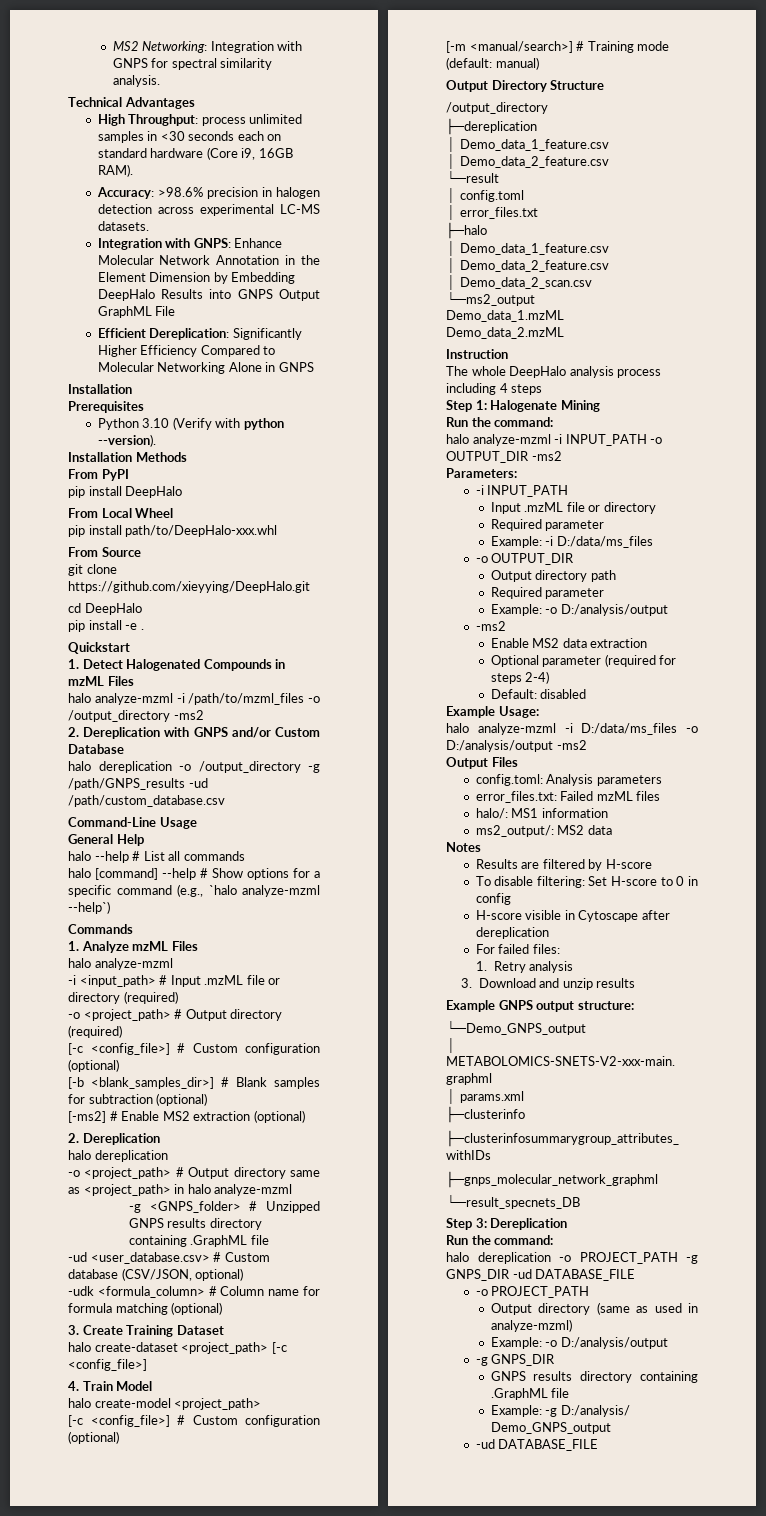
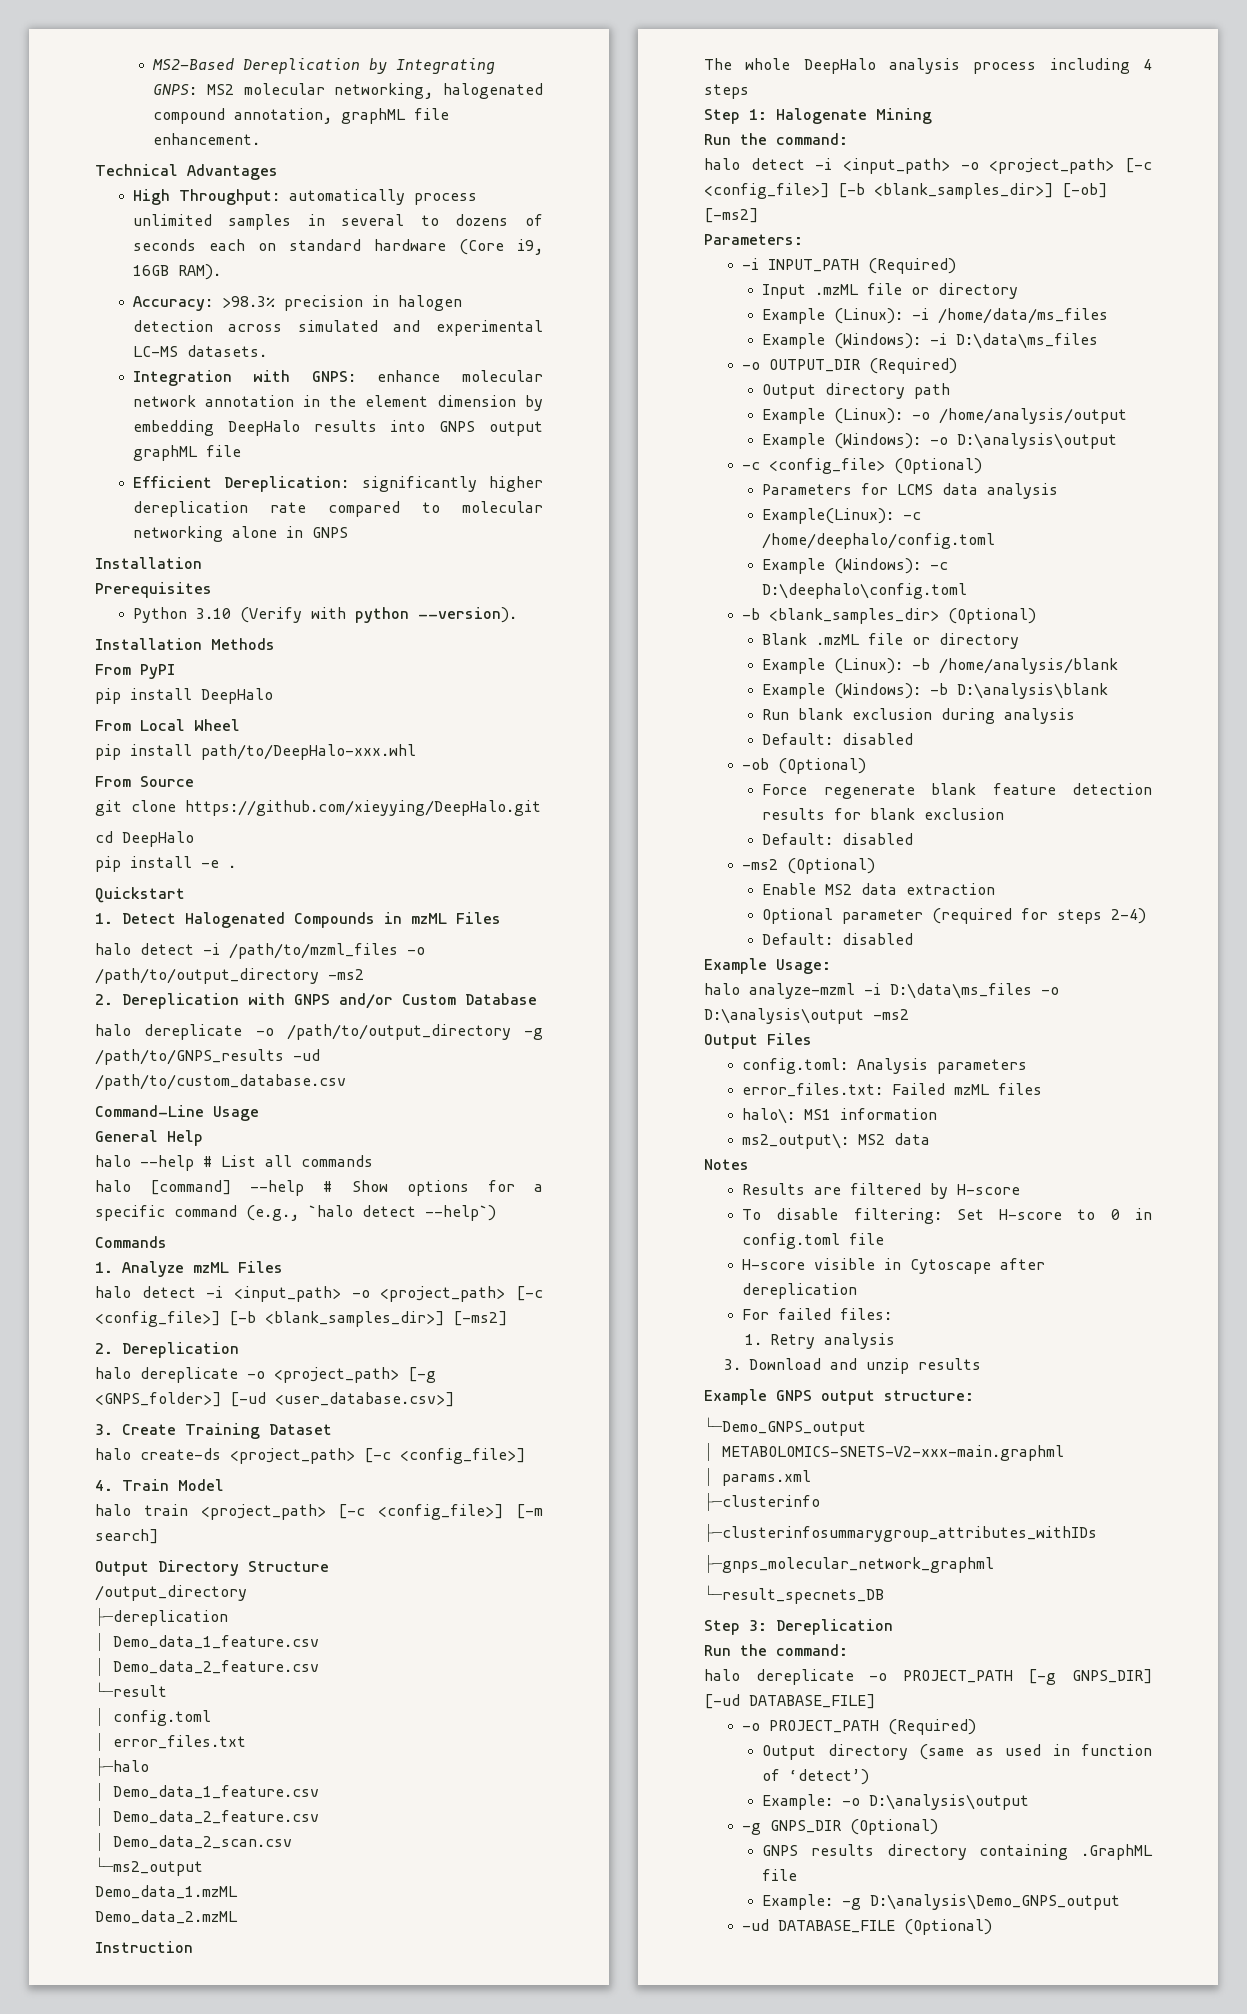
[112,41,303,53] [112,58,273,70] [112,75,160,87] MS2 Networking: Integration with GNPS for spectral similarity analysis. -> [152,58,496,74] [153,83,543,99] [153,108,450,124] [153,133,261,145] MS2-Based Dereplication by Integrating GNPS: MS2 molecular networking, halogenated compound annotation, graphML file enhancement.
(199, 120) none -> [288,189,405,205] automatically
[160,131,185,141] <30 -> [341,214,543,226] several to dozens of
[157,187,203,197] >98.6% -> [221,296,275,308] >98.3%
(194, 210) none -> [297,320,421,332] simulated and
[234,238,283,248] [97,255,320,265] [97,272,296,284] [97,289,320,301] [97,306,176,318] [97,328,302,340] [97,345,276,357] [97,362,262,374] Enhance Molecular Network Annotation in the Element Dimension by Embedding DeepHalo Results into GNPS Output GraphML File // Efficient Dereplication: Significantly Higher Efficiency Compared to Molecular Networking Alone -> [377,370,543,382] [132,395,543,411] [132,420,543,436] [132,445,241,461] [132,476,543,492] [132,501,543,517] [132,526,277,542] enhance molecular network annotation in the element dimension by embedding DeepHalo results into GNPS output graphML file // Efficient Dereplication: significantly higher dereplication rate compared to molecular networking alone
[94,693,173,705] analyze-mzml -> [140,943,194,955] detect
[68,710,170,722] /output_directory -> [95,968,319,984] /path/to/output_directory
[98,761,320,773] [68,778,208,790] [68,795,225,807] dereplication -o /output_directory -g /path/GNPS_results -ud /path/custom_database.csv -> [144,1024,543,1040] [95,1049,320,1065] [95,1074,346,1090] dereplicate -o /path/to/output_directory -g /path/to/GNPS_results -ud /path/to/custom_database.csv
[242,885,320,897] analyze-mzml -> [362,1205,416,1217] detect
[94,958,173,970] [68,975,281,987] [68,991,178,1004] [68,1009,283,1021] [68,1025,122,1038] [68,1043,320,1055] [68,1059,119,1072] [68,1077,320,1089] [68,1093,208,1106] [68,1110,305,1123] analyze-mzml // -i <input_path> # Input .mzML file or directory (required) // -o <project_path> # Output directory (required) // [-c <config_file>] # Custom configuration (optional) // [-b <blank_samples_dir>] # Blank samples for subtraction (optional) // [-ms2] # Enable MS2 extraction (optional) -> [141,1286,543,1302] [95,1311,507,1327] detect -i <input_path> -o <project_path> [-c <config_file>] [-b <blank_samples_dir>] [-ms2]
[94,1150,168,1162] [68,1167,320,1179] [68,1184,293,1196] [128,1201,320,1213] [128,1218,262,1230] [128,1235,269,1247] [68,1252,270,1264] [68,1268,244,1281] [68,1286,321,1298] [68,1302,223,1315] dereplication // -o <project_path> # Output directory same as <project_path> in halo analyze-mzml // -g <GNPS_folder> # Unzipped GNPS results directory containing .GraphML file // -ud <user_database.csv> # Custom database (CSV/JSON, optional) // -udk <formula_column> # Column name for formula matching (optional) -> [140,1367,436,1383] [95,1392,454,1407] dereplicate -o <project_path> [-g <GNPS_folder>] [-ud <user_database.csv>]
[94,1342,178,1352] create-dataset -> [140,1448,221,1460] create-ds
[94,1398,262,1410] [68,1415,320,1427] [68,1431,119,1444] [446,41,670,53] [446,57,539,70] create-model <project_path> // [-c <config_file>] # Custom configuration (optional) // [-m <manual/search>] # Training mode (default: manual) -> [143,1504,543,1520] [95,1529,158,1544] train <project_path> [-c <config_file>] [-m search]
[472,434,663,446] [446,451,562,463] analyze-mzml -i INPUT_PATH -o OUTPUT_DIR -ms2 -> [750,158,1152,174] [704,183,1107,199] [704,208,758,223] detect -i <input_path> -o <project_path> [-c <config_file>] [-b <blank_samples_dir>] [-ob] [-ms2]
(569, 491) none -> [867,258,956,274] (Required)
[490,519,605,531] [490,536,653,548] [475,553,575,565] Required parameter // Example: -i D:/data/ms_files // -o OUTPUT_DIR -> [762,308,1109,324] [762,333,1099,349] [741,358,957,374] Example (Linux): -i /home/data/ms_files // Example (Windows): -i D:\data\ms_files // -o OUTPUT_DIR (Required)
[490,587,605,599] [490,604,668,616] [475,621,506,631] Required parameter // Example: -o D:/analysis/output // -ms2 -> [762,408,1128,424] [762,433,1118,449] [741,458,982,474] [762,483,1059,499] [762,508,922,524] [762,533,996,549] [762,558,949,574] [762,583,968,599] [741,608,1036,624] [762,633,1020,649] [762,658,1119,674] [762,683,1109,699] [762,708,1076,724] [762,733,914,745] [741,758,866,774] [762,783,1152,799] [762,808,1005,820] [762,833,914,845] [741,858,875,874] Example (Linux): -o /home/analysis/output // Example (Windows): -o D:\analysis\output // -c <config_file> (Optional) // Parameters for LCMS data analysis // Example(Linux): -c /home/deephalo/config.toml // Example (Windows): -c D:\deephalo\config.toml // -b <blank_samples_dir> (Optional) // Blank .mzML file or directory // Example (Linux): -b /home/analysis/blank // Example (Windows): -b D:\analysis\blank // Run blank exclusion during analysis // Default: disabled // -ob (Optional) // Force regenerate blank feature detection results for blank exclusion // Default: disabled // -ms2 (Optional)
[581,723,698,735] [446,740,553,752] D:/data/ms_files -o D:/analysis/output -> [890,983,1059,999] [704,1008,864,1024] D:\data\ms_files -o D:\analysis\output
[475,808,508,819] halo/: -> [741,1108,795,1124] halo\:
[475,825,554,837] ms2_output/: -> [741,1133,849,1149] ms2_output\:
[475,893,511,905] config -> [741,1233,884,1249] config.toml file
[477,1252,698,1264] [446,1269,636,1281] [475,1286,590,1298] dereplication -o PROJECT_PATH -g GNPS_DIR -ud DATABASE_FILE // -o PROJECT_PATH -> [755,1669,1152,1685] [704,1694,875,1709] [741,1719,976,1735] dereplicate -o PROJECT_PATH [-g GNPS_DIR] [-ud DATABASE_FILE] // -o PROJECT_PATH (Required)
[490,1319,572,1332] [490,1337,668,1349] [475,1354,556,1366] analyze-mzml) // Example: -o D:/analysis/output // -g GNPS_DIR -> [1081,1744,1152,1756] [762,1769,870,1785] [762,1794,1030,1810] [741,1819,938,1835] function of ‘detect’) // Example: -o D:\analysis\output // -g GNPS_DIR (Optional)
[560,1405,630,1417] [490,1422,611,1434] [475,1439,599,1451] D:/analysis/ Demo_GNPS_output // -ud DATABASE_FILE -> [870,1894,1121,1910] [741,1919,992,1935] D:\analysis\Demo_GNPS_output // -ud DATABASE_FILE (Optional)

